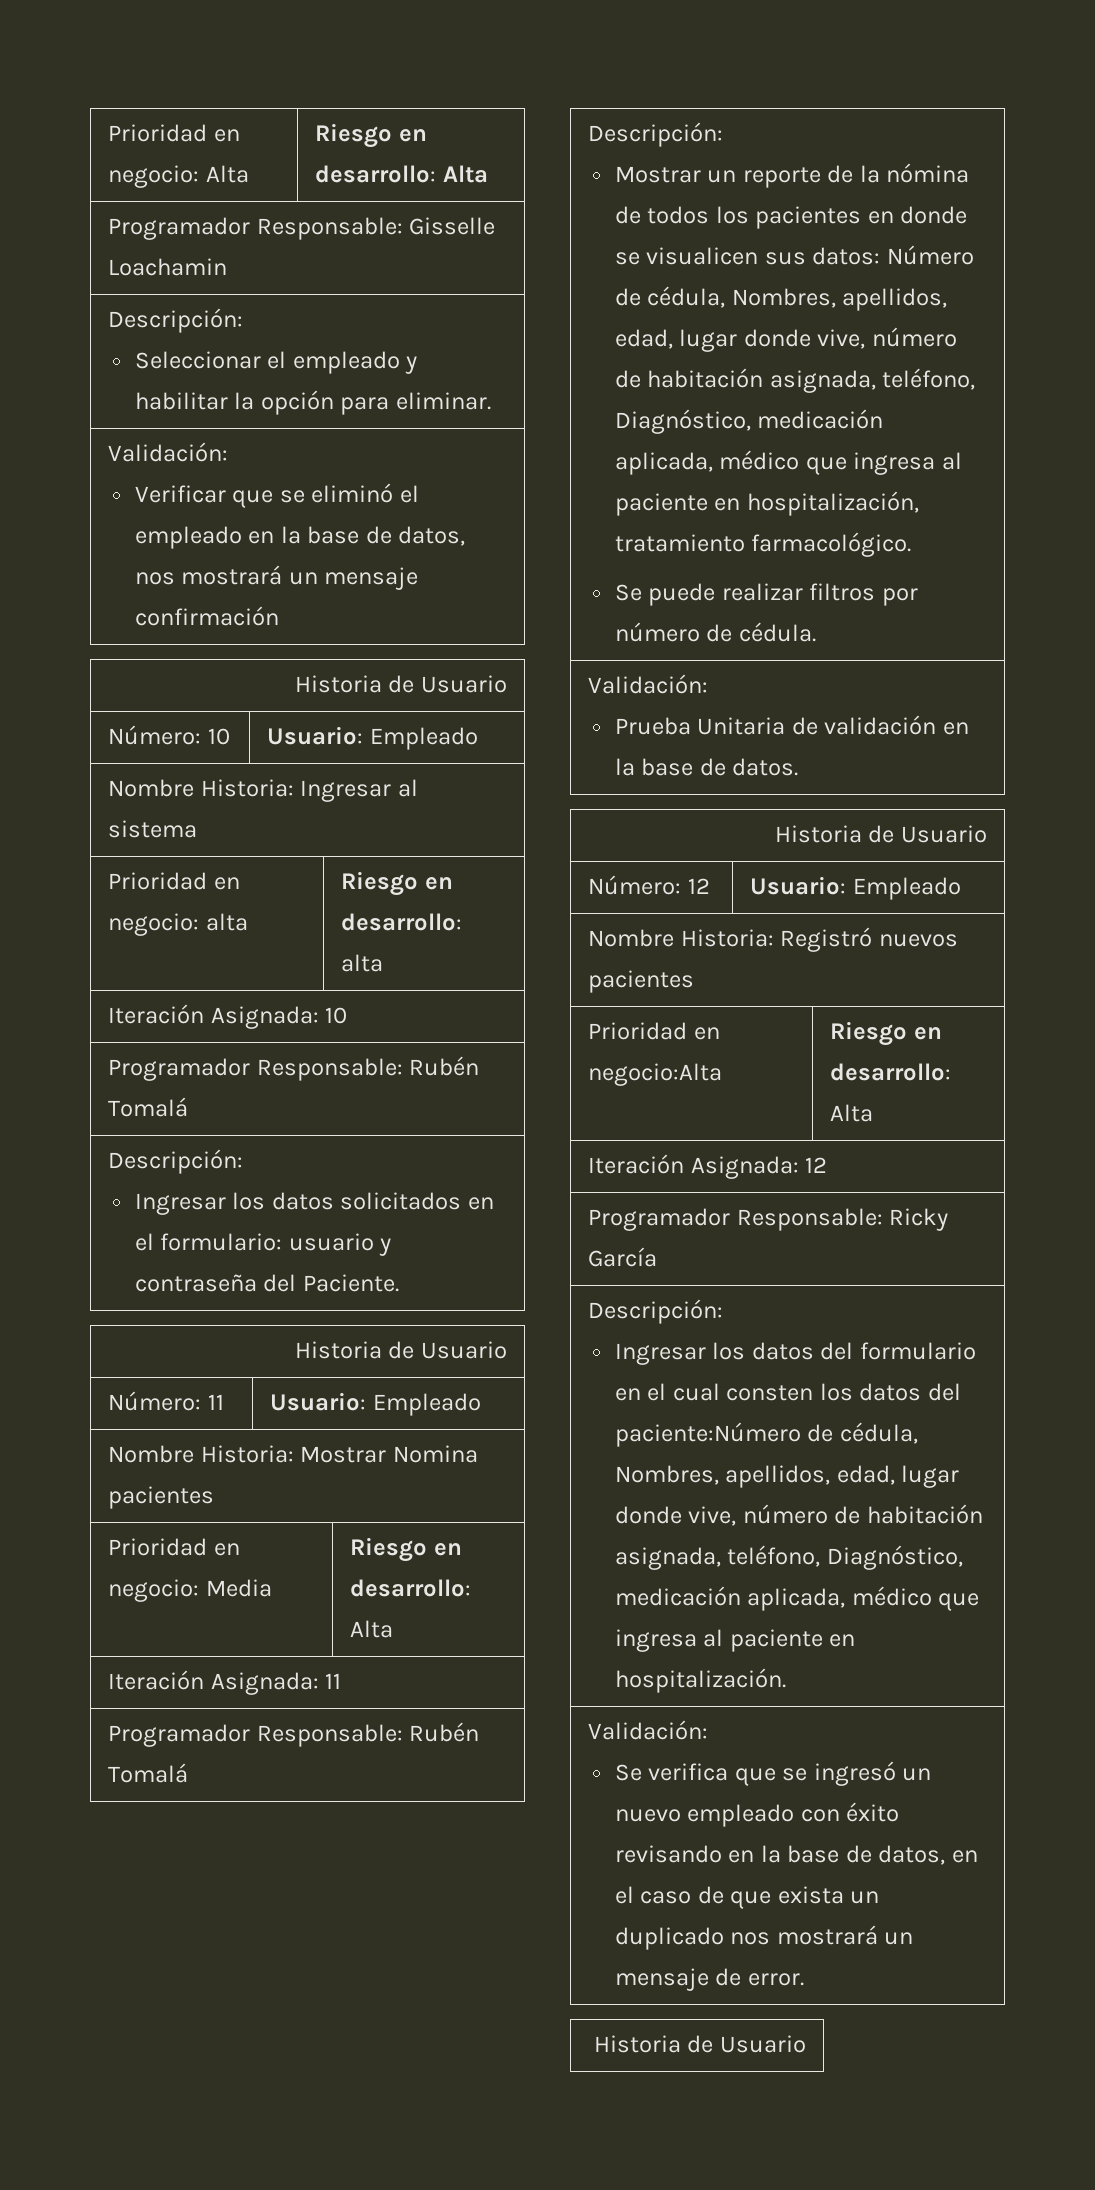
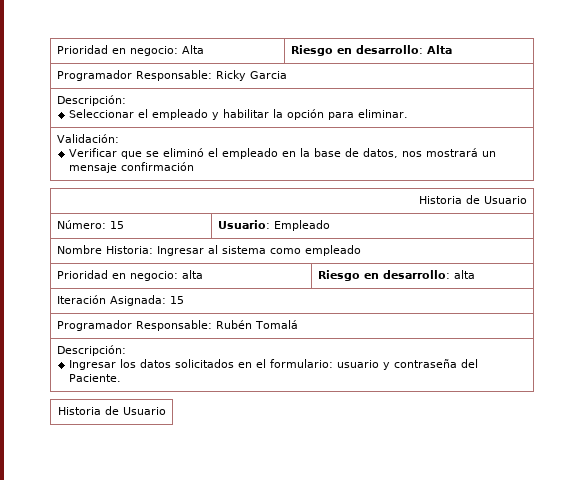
[409,217,496,235] [108,258,228,276] Gisselle Loachamin -> [216,70,288,81] Ricky Garcia
[207,728,230,745] 10 -> [110,221,125,229] 15
(198, 829) none -> [270,245,362,256] como empleado
[325,1007,348,1024] 10 -> [170,296,185,304] 15
[108,1391,224,1411] [270,1392,481,1416] [108,1445,478,1463] [108,1486,215,1509] [108,1538,240,1556] [108,1579,272,1602] [350,1537,462,1562] [350,1579,472,1597] [350,1620,394,1638] [108,1670,342,1695] [108,1722,480,1747] [108,1763,189,1783] [588,122,724,147] [614,163,970,188] [614,206,968,229] [614,245,974,265] [614,286,948,311] [614,327,957,352] [614,368,976,393] [614,409,884,434] [614,450,962,475] [614,491,919,516] [614,532,912,557] [614,583,918,606] [614,622,816,642] [588,674,709,694] [614,715,969,735] [614,758,799,776] [774,825,987,843] [588,875,710,895] [750,876,961,900] [588,927,958,952] [588,970,695,993] [588,1022,720,1040] [588,1063,723,1086] [830,1021,942,1046] [830,1063,952,1081] [830,1104,874,1122] [588,1154,828,1179] [588,1208,949,1231] [588,1247,658,1267] [588,1299,724,1324] [614,1342,976,1365] [614,1383,961,1401] [614,1422,918,1447] [614,1465,960,1488] [614,1504,983,1526] [614,1545,963,1570] [614,1586,980,1611] [614,1629,856,1652] [614,1668,786,1693] [588,1720,709,1740] [614,1761,932,1786] [614,1802,900,1827] [614,1845,978,1865] [614,1886,880,1909] [614,1925,914,1950] [614,1968,804,1991] [593,2035,806,2053] // Número: 11 | Usuario: Empleado // Nombre Historia: Mostrar Nomina pacientes // Prioridad en negocio: Media | Riesgo en desarrollo: Alta // Iteración Asignada: 11 // Programador Responsable: Rubén Tomalá // Descripción: // Mostrar un reporte de la nómina de todos los pacientes en donde se visualicen sus datos: Número de cédula, Nombres, apellidos, edad, lugar donde vive, número de habitación asignada, teléfono, Diagnóstico, medicación aplicada, médico que ingresa al paciente en hospitalización, tratamiento farmacológico. // Se puede realizar filtros por número de cédula. // Validación: // Prueba Unitaria de validación en la base de datos. // Historia de Usuario // Número: 12 | Usuario: Empleado // Nombre Historia: Registró nuevos pacientes // Prioridad en negocio:Alta | Riesgo en desarrollo: Alta // Iteración Asignada: 12 // Programador Responsable: Ricky García // Descripción: // Ingresar los datos del formulario en el cual consten los datos del paciente:Número de cédula, Nombres, apellidos, edad, lugar donde vive, número de habitación asignada, teléfono, Diagnóstico, medicación aplicada, médico que ingresa al paciente en hospitalización. // Validación: // Se verifica que se ingresó un nuevo empleado con éxito revisando en la base de datos, en el caso de que exista un duplicado nos mostrará un mensaje de error. // Historia de Usuario -> (166, 411) none

